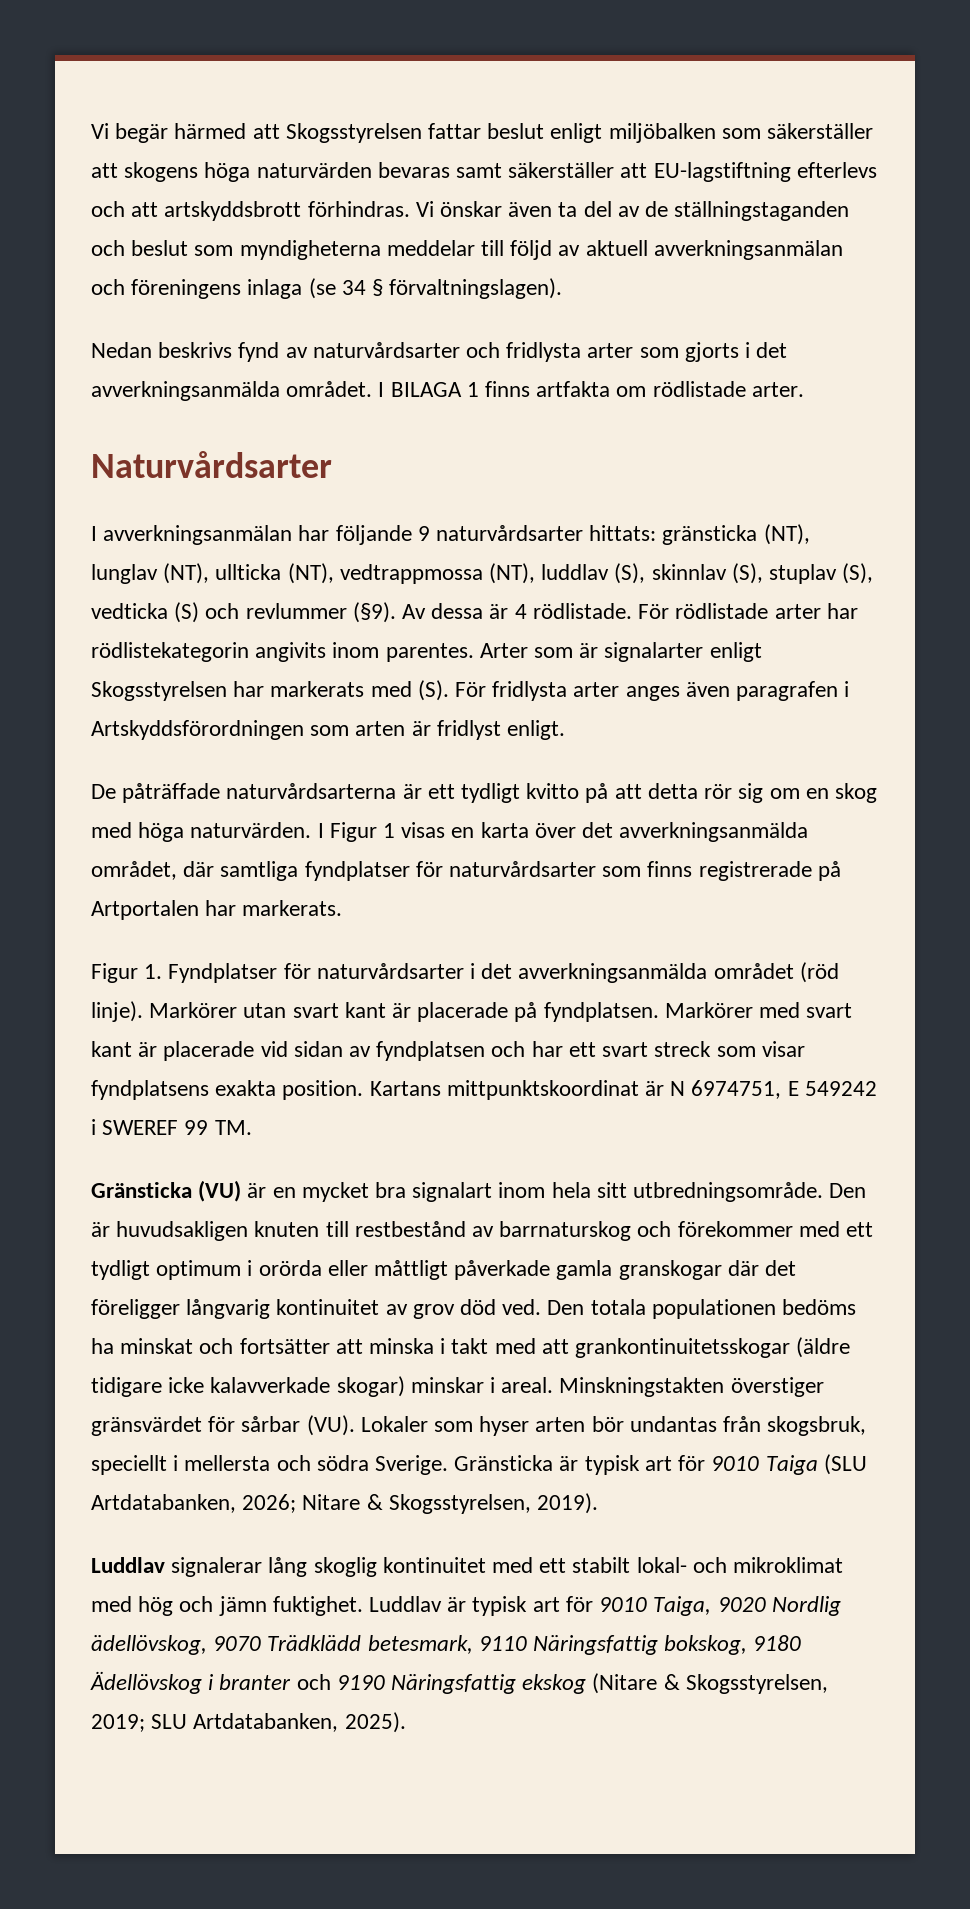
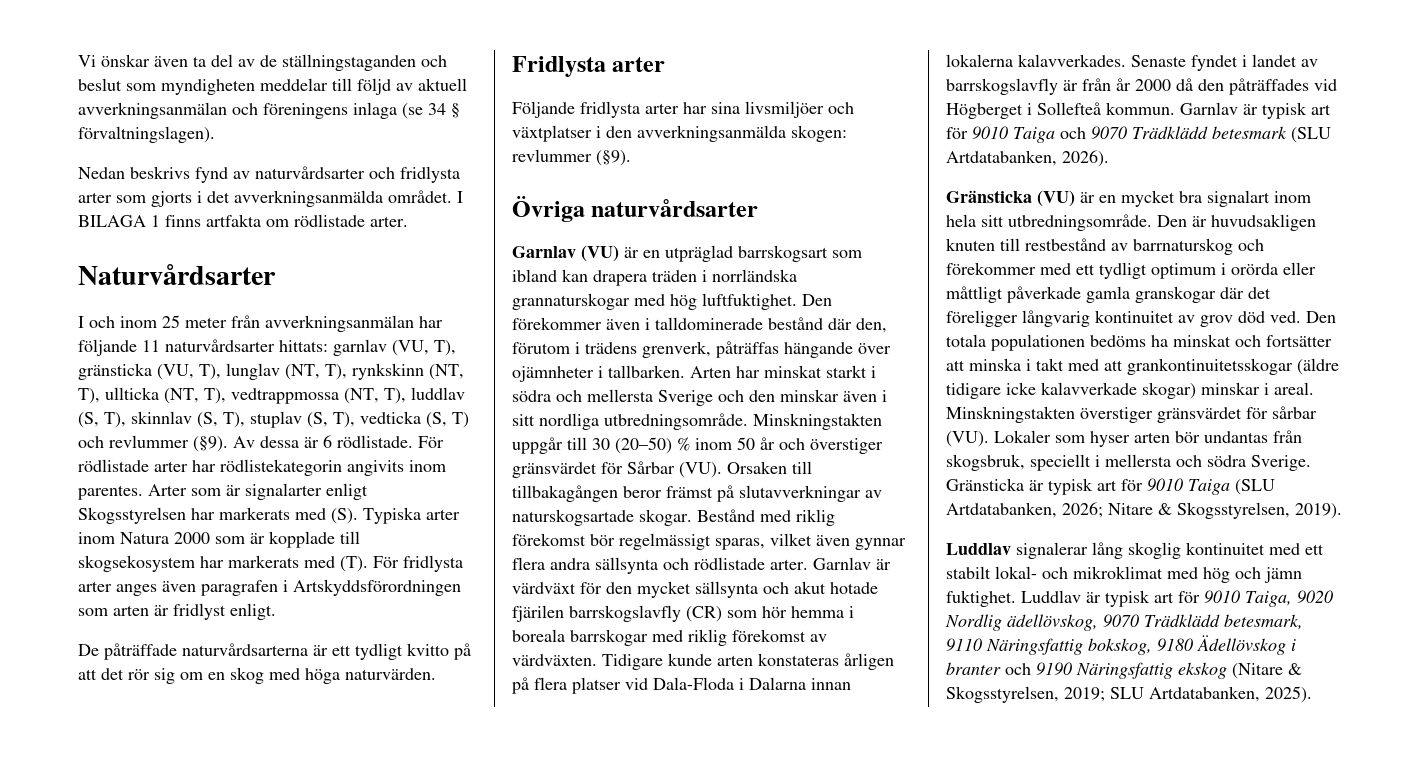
[91,123,874,143] [91,162,877,182] [91,201,434,221] Vi begär härmed att Skogsstyrelsen fattar beslut enligt miljöbalken som säkerställer att skogens höga naturvärden bevaras samt säkerställer att EU-lagstiftning efterlevs och att artskyddsbrott förhindras. Vi -> [78,55,96,67] Vi
[239,240,381,260] myndigheterna -> [161,79,255,95] myndigheten
(97, 533) none -> [89,315,260,328] och inom 25 meter från
[417,526,430,541] 9 -> [142,340,160,352] 11
[662,524,810,545] [91,563,874,584] [91,602,200,623] gränsticka (NT), lunglav (NT), ullticka (NT), vedtrappmossa (NT), luddlav (S), skinnlav (S), stuplav (S), vedticka (S) -> [333,339,456,356] [78,363,464,380] [78,387,465,404] [78,411,469,428] garnlav (VU, T), gränsticka (VU, T), lunglav (NT, T), rynkskinn (NT, T), ullticka (NT, T), vedtrappmossa (NT, T), luddlav (S, T), skinnlav (S, T), stuplav (S, T), vedticka (S, T)
[514,604,527,619] 4 -> [323,435,332,448] 6
(449, 690) none -> [363,507,460,524] [78,531,360,548] [78,555,368,572] Typiska arter inom Natura 2000 som är kopplade till skogsekosystem har markerats med (T).
[647,783,698,799] detta -> [101,668,124,680] det
[317,822,809,842] [91,861,841,881] [91,900,343,920] [91,962,839,983] [91,1001,853,1022] [91,1041,805,1061] [91,1080,877,1100] [91,1119,252,1135] I Figur 1 visas en karta över det avverkningsanmälda området, där samtliga fyndplatser för naturvårdsarter som finns registrerade på Artportalen har markerats. // Figur 1. Fyndplatser för naturvårdsarter i det avverkningsanmälda området (röd linje). Markörer utan svart kant är placerade på fyndplatsen. Markörer med svart kant är placerade vid sidan av fyndplatsen och har ett svart streck som visar fyndplatsens exakta position. Kartans mittpunktskoordinat är N 6974751, E 549242 i SWEREF 99 TM. -> [512,56,666,77] [512,101,854,118] [512,125,847,142] [512,149,631,166] [512,195,759,222] [512,245,862,262] [512,269,797,286] [512,293,832,310] [512,317,887,333] [512,341,891,358] [512,365,876,382] [512,389,887,406] [512,413,882,430] [512,437,883,454] [512,461,812,478] [512,485,882,502] [512,509,835,526] [512,533,906,550] [512,557,891,574] [512,581,878,598] [512,605,854,622] [512,629,827,646] [512,653,894,670] [512,677,851,694] [946,54,1318,71] [946,78,1337,95] [946,102,1331,119] [946,126,1331,143] [946,150,1109,167] // Fridlysta arter // Följande fridlysta arter har sina livsmiljöer och växtplatser i den avverkningsanmälda skogen: revlummer (§9). // Övriga naturvårdsarter // Garnlav (VU) är en utpräglad barrskogsart som ibland kan drapera träden i norrländska grannaturskogar med hög luftfuktighet. Den förekommer även i talldominerade bestånd där den, förutom i trädens grenverk, påträffas hängande över ojämnheter i tallbarken. Arten har minskat starkt i södra och mellersta Sverige och den minskar även i sitt nordliga utbredningsområde. Minskningstakten uppgår till 30 (20–50) % inom 50 år och överstiger gränsvärdet för Sårbar (VU). Orsaken till tillbakagången beror främst på slutavverkningar av naturskogsartade skogar. Bestånd med riklig förekomst bör regelmässigt sparas, vilket även gynnar flera andra sällsynta och rödlistade arter. Garnlav är värdväxt för den mycket sällsynta och akut hotade fjärilen barrskogslavfly (CR) som hör hemma i boreala barrskogar med riklig förekomst av värdväxten. Tidigare kunde arten konstateras årligen på flera platser vid Dala-Floda i Dalarna innan lokalerna kalavverkades. Senaste fyndet i landet av barrskogslavfly är från år 2000 då den påträffades vid Högberget i Sollefteå kommun. Garnlav är typisk art för 9010 Taiga och 9070 Trädklädd betesmark (SLU Artdatabanken, 2026).

